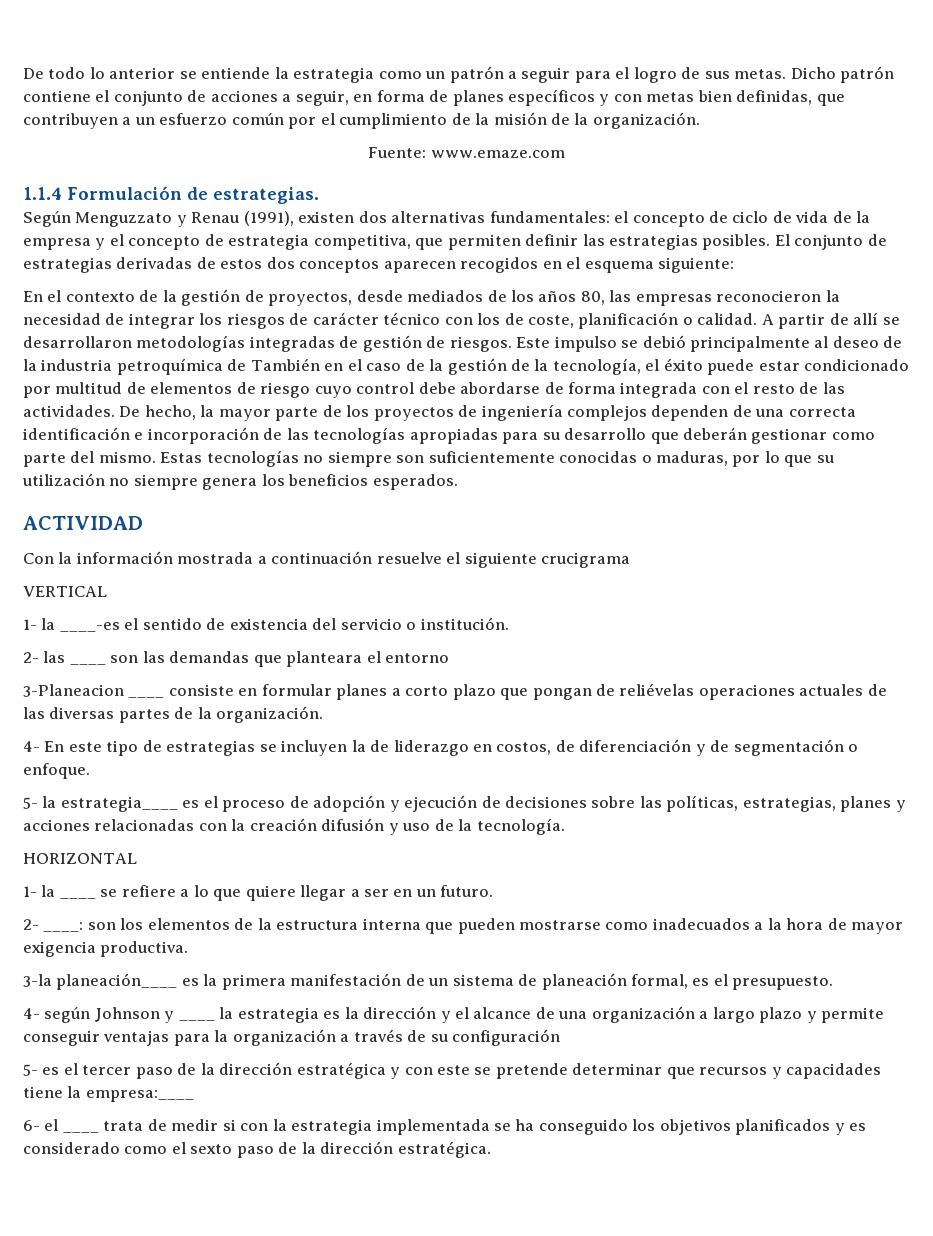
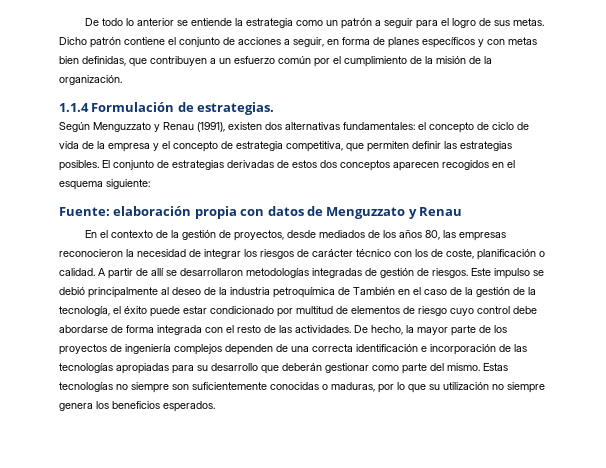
[368,147,565,158] // Fuente: www.emaze.com -> (122, 80) none
(735, 265) none -> [59,206,462,219] // Fuente: elaboración propia con datos de Menguzzato y Renau
[23,516,143,530] [23,551,631,568] [23,586,107,597] [23,617,509,632] [23,651,66,663] [69,663,106,665] [110,651,450,667] [23,684,165,698] [168,683,887,700] [23,706,324,723] [23,739,859,756] [23,763,90,779] [23,795,906,812] [23,818,565,835] [23,853,137,864] [23,885,56,897] [59,897,96,899] [100,885,494,901] [23,918,904,934] [23,941,189,957] [23,973,834,990] [23,1007,215,1023] [219,1006,885,1023] [23,1029,561,1046] [23,1062,882,1079] [23,1086,194,1102] [23,1119,59,1131] [62,1131,99,1133] [103,1119,867,1135] [23,1141,491,1158] // ACTIVIDAD // Con la información mostrada a continuación resuelve el siguiente crucigrama // VERTICAL // 1- la ____-es el sentido de existencia del servicio o institución. // 2- las ____ son las demandas que planteara el entorno // 3-Planeacion ____ consiste en formular planes a corto plazo que pongan de reliévelas operaciones actuales de las diversas partes de la organización. // 4- En este tipo de estrategias se incluyen la de liderazgo en costos, de diferenciación y de segmentación o enfoque. // 5- la estrategia____ es el proceso de adopción y ejecución de decisiones sobre las políticas, estrategias, planes y acciones relacionadas con la creación difusión y uso de la tecnología. // HORIZONTAL // 1- la ____ se refiere a lo que quiere llegar a ser en un futuro. // 2- ____: son los elementos de la estructura interna que pueden mostrarse como inadecuados a la hora de mayor exigencia productiva. // 3-la planeación____ es la primera manifestación de un sistema de planeación formal, es el presupuesto. // 4- según Johnson y ____ la estrategia es la dirección y el alcance de una organización a largo plazo y permite conseguir ventajas para la organización a través de su configuración // 5- es el tercer paso de la dirección estratégica y con este se pretende determinar que recursos y capacidades tiene la empresa:____ // 6- el ____ trata de medir si con la estrategia implementada se ha conseguido los objetivos planificados y es considerado como el sexto paso de la dirección estratégica. -> (215, 406) none

